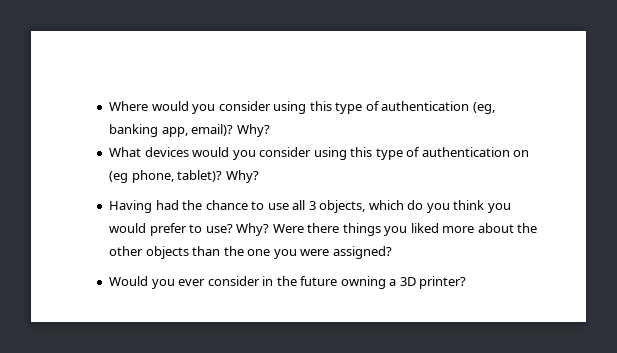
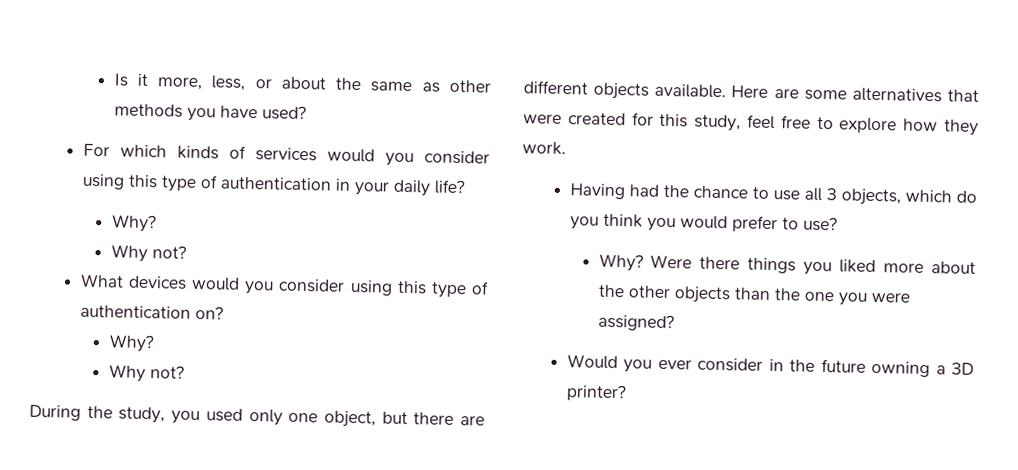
[109,101,495,114] [109,124,270,137] Where would you consider using this type of authentication (eg, banking app, email)? Why? -> [113,73,492,93] [113,103,307,122] [82,143,490,167] [81,173,466,197] [110,214,157,233] [110,244,187,263] Is it more, less, or about the same as other methods you have used? // For which kinds of services would you consider using this type of authentication in your daily life? // Why? // Why not?
[513,150,530,157] [109,170,259,183] on (eg phone, tablet)? Why? -> [194,305,224,320] [108,334,155,353] [108,364,185,383] [29,404,485,428] [523,80,979,103] [523,112,979,136] [522,141,566,156] on? // Why? // Why not? // During the study, you used only one object, but there are different objects available. Here are some alternatives that were created for this study, feel free to explore how they work.
(233, 228) none -> (838, 224) //

